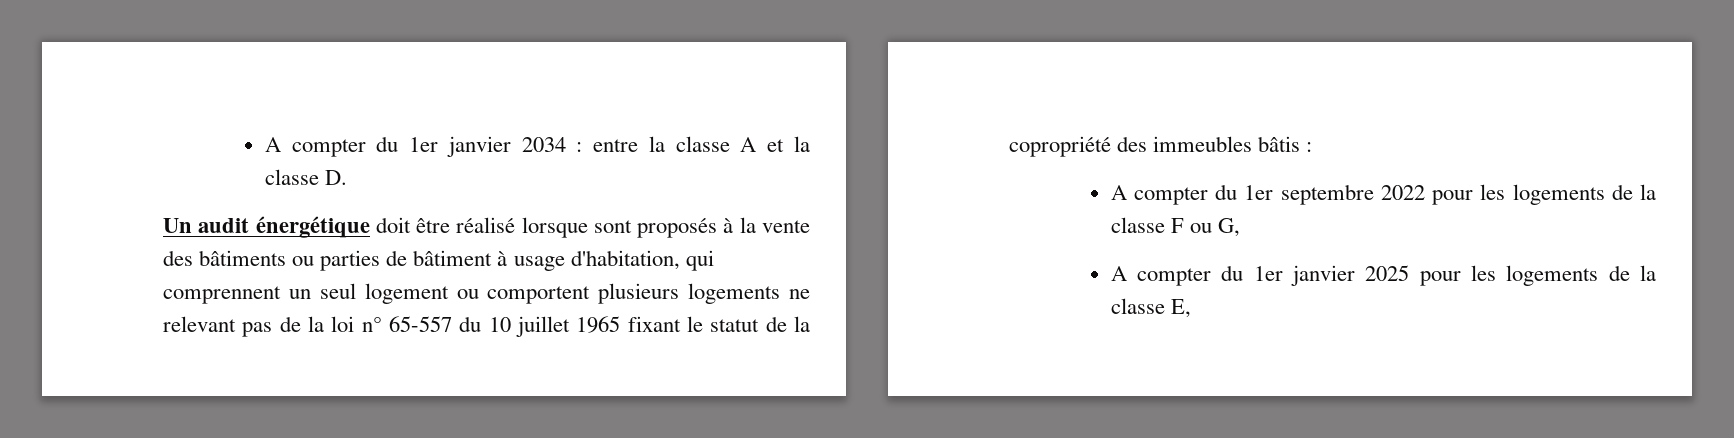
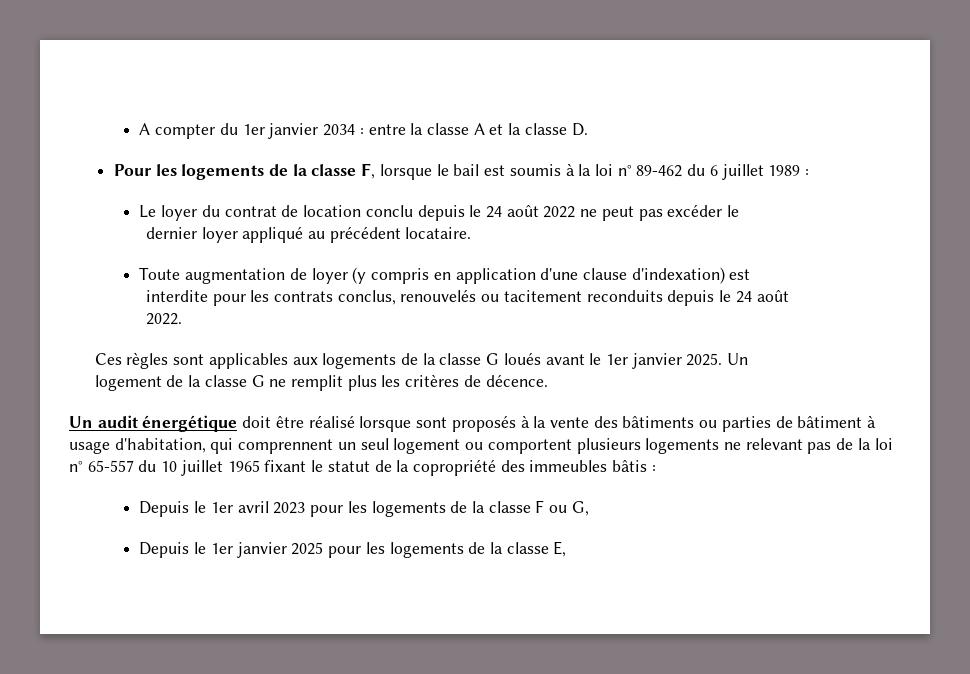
(347, 177) none -> [113,163,810,180] [139,204,740,221] [145,226,472,243] [139,267,751,284] [145,289,789,306] [145,313,182,325] [94,352,749,369] [94,374,548,391] // Pour les logements de la classe F, lorsque le bail est soumis à la loi n° 89-462 du 6 juillet 1989 : // Le loyer du contrat de location conclu depuis le 24 août 2022 ne peut pas excéder le // dernier loyer appliqué au précédent locataire. // Toute augmentation de loyer (y compris en application d'une clause d'indexation) est // interdite pour les contrats conclus, renouvelés ou tacitement reconduits depuis le 24 août // 2022. // Ces règles sont applicables aux logements de la classe G loués avant le 1er janvier 2025. Un // logement de la classe G ne remplit plus les critères de décence.
[1110,184,1425,205] A compter du 1er septembre 2022 -> [139,501,306,517] Depuis le 1er avril 2023
[1110,265,1244,286] A compter du -> [139,542,207,558] Depuis le

